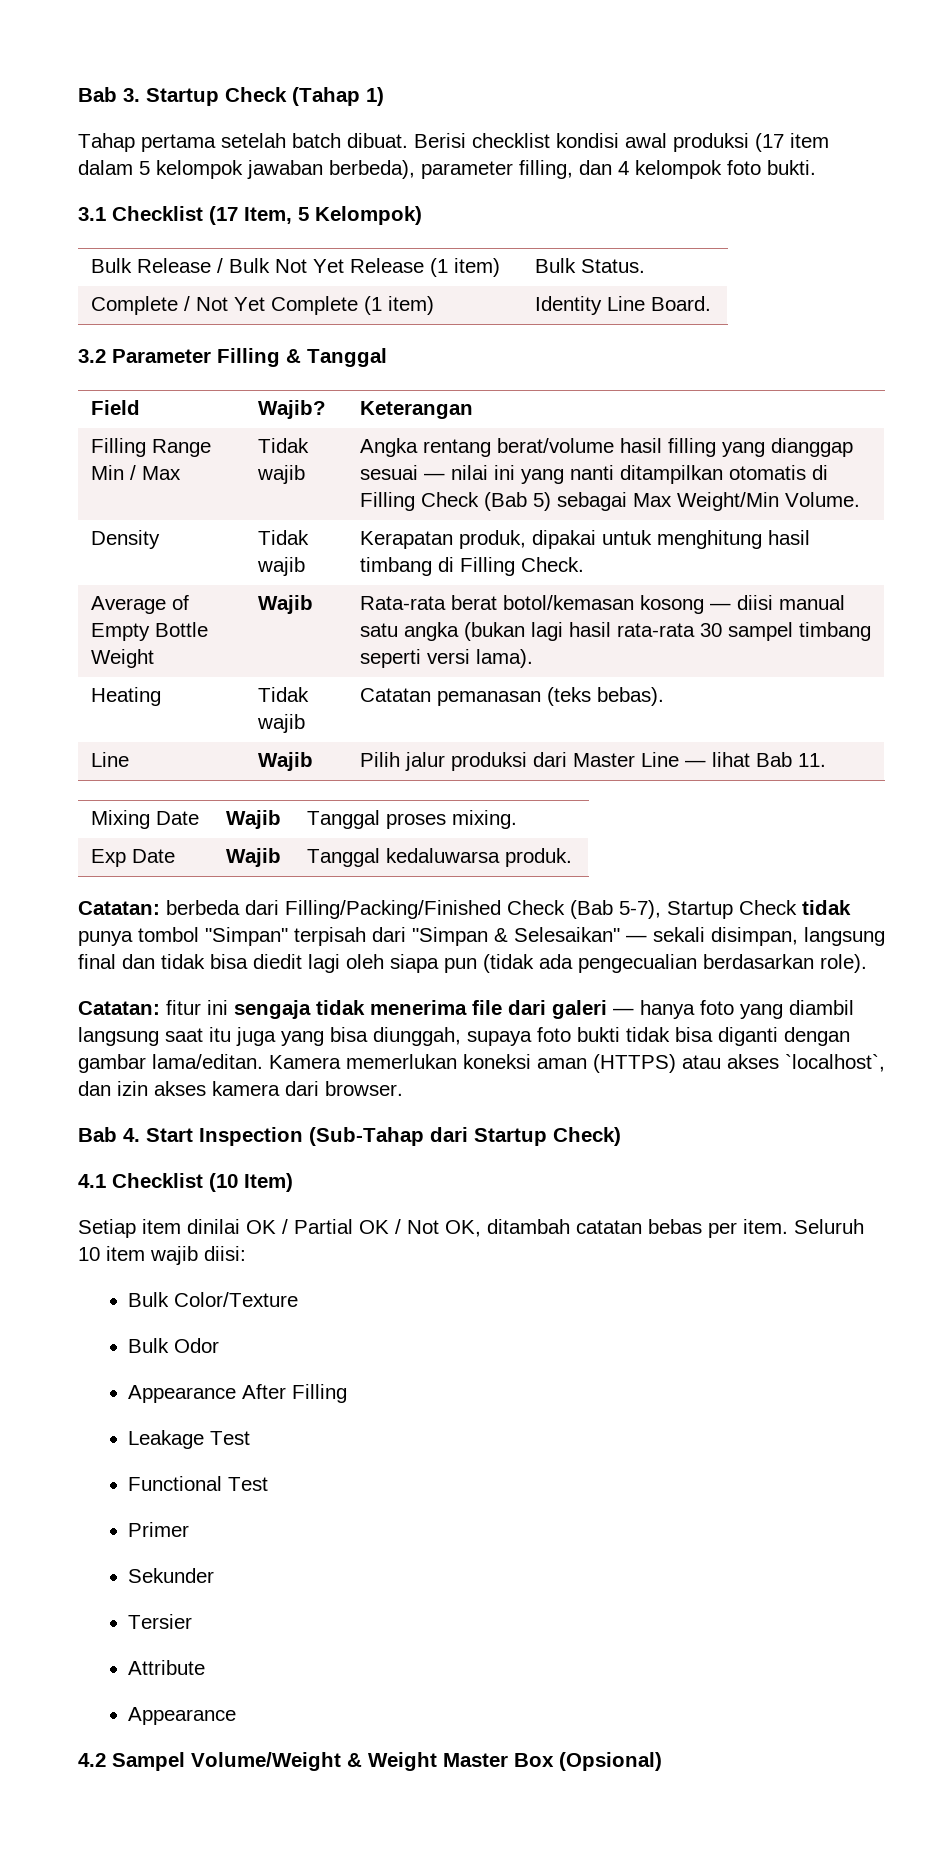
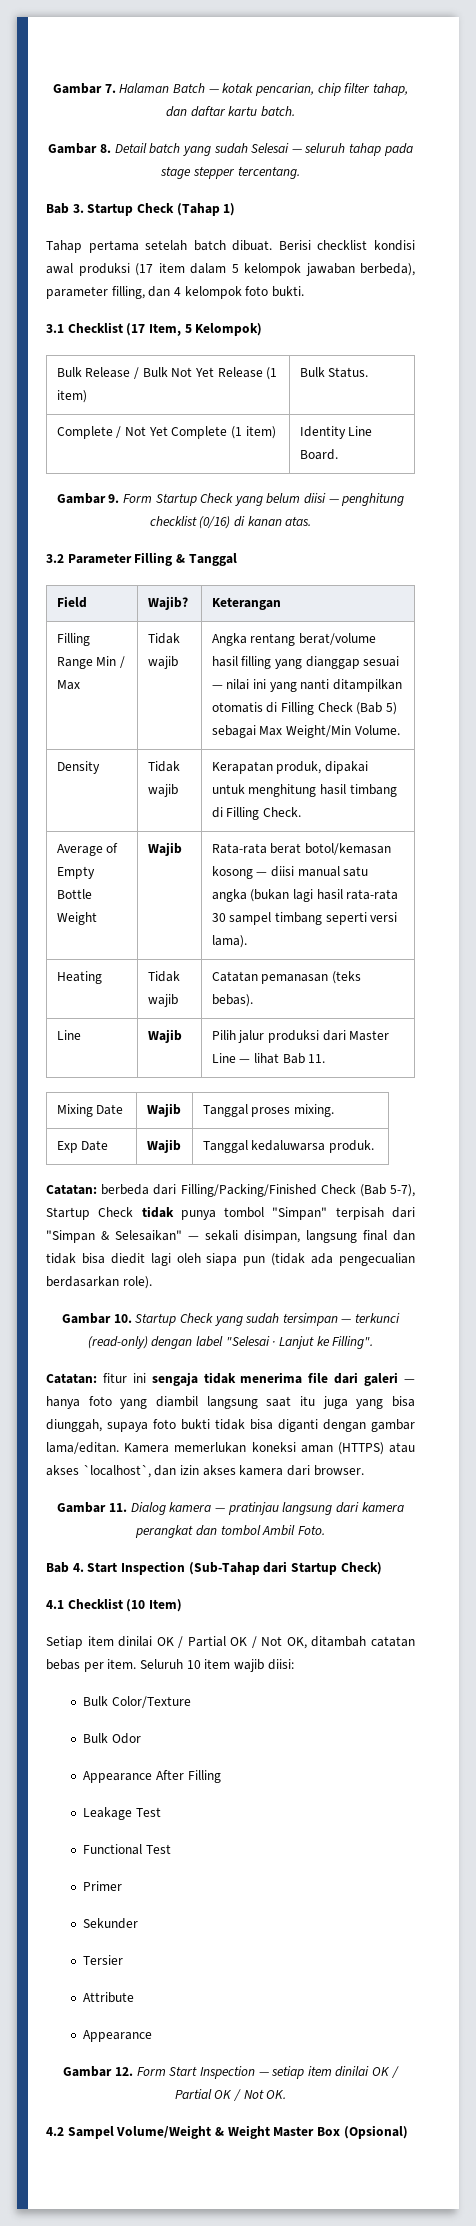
(78, 94) none -> [53,83,408,96] [166,106,295,117] [48,143,413,156] [160,166,300,179] Gambar 7. Halaman Batch — kotak pencarian, chip filter tahap, dan daftar kartu batch. // Gambar 8. Detail batch yang sudah Selesai — seluruh tahap pada stage stepper tercentang. //
(711, 303) none -> [56,493,405,506] [149,516,312,529] // Gambar 9. Form Startup Check yang belum diisi — penghitung checklist (0/16) di kanan atas.
(867, 963) none -> [61,1313,401,1326] [87,1336,374,1349] // Gambar 10. Startup Check yang sudah tersimpan — terkunci (read-only) dengan label "Selesai · Lanjut ke Filling".
(403, 1088) none -> [57,1502,404,1515] [135,1525,325,1538] // Gambar 11. Dialog kamera — pratinjau langsung dari kamera perangkat dan tombol Ambil Foto.
(237, 1716) none -> [63,2066,399,2079] [174,2089,287,2101] // Gambar 12. Form Start Inspection — setiap item dinilai OK / Partial OK / Not OK.

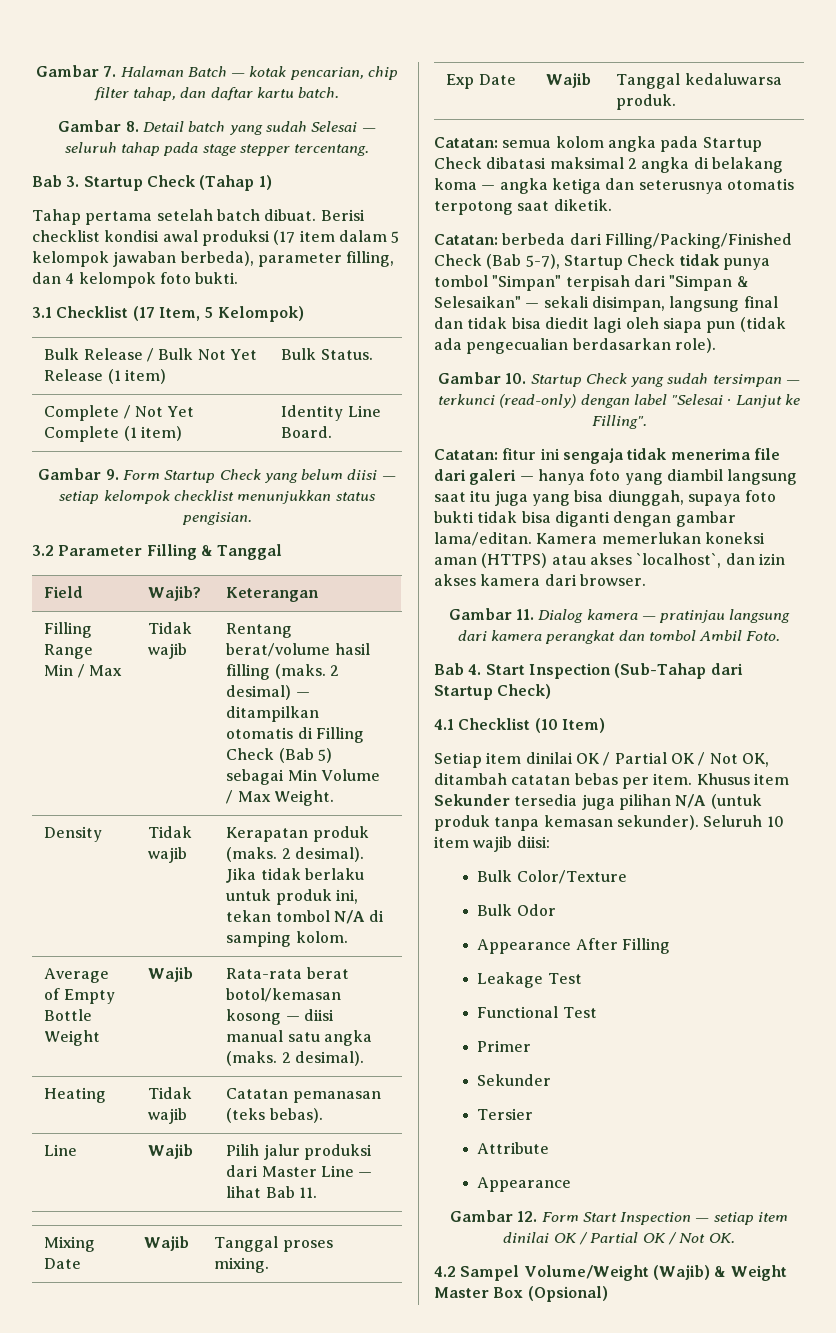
[341,493,405,506] [149,516,312,529] penghitung checklist (0/16) di kanan atas. -> [59,490,376,504] [181,512,252,525] setiap kelompok checklist menunjukkan status pengisian.
[211,633,296,646] Angka rentang -> [226,623,293,638] Rentang
[274,656,400,669] [211,679,330,692] yang dianggap sesuai — nilai ini yang nanti -> [274,664,339,679] [226,685,310,700] (maks. 2 desimal) —
[259,725,400,738] Max Weight/Min Volume. -> [287,769,380,781] [226,790,334,806] Min Volume / Max Weight.
[276,761,368,774] [211,784,397,797] [211,807,301,820] produk, dipakai untuk menghitung hasil timbang di Filling Check. -> [312,826,369,842] [226,847,364,862] [226,868,364,883] [226,889,358,905] [226,910,385,924] [226,931,348,947] produk (maks. 2 desimal). Jika tidak berlaku untuk produk ini, tekan tombol N/A di samping kolom.
[250,889,399,902] [211,912,398,925] [211,935,247,948] (bukan lagi hasil rata-rata 30 sampel timbang seperti versi lama). -> [226,1051,364,1066] (maks. 2 desimal).
(374, 1146) none -> [434,136,762,152] [434,157,783,173] [434,178,794,194] [434,199,612,215] // Catatan: semua kolom angka pada Startup Check dibatasi maksimal 2 angka di belakang koma — angka ketiga dan seterusnya otomatis terpotong saat diketik.
(137, 1664) none -> [696,773,789,785] [434,794,762,810] [434,815,699,831] Khusus item Sekunder tersedia juga pilihan N/A (untuk produk tanpa kemasan sekunder).
(212, 2132) none -> [652,1265,710,1280] (Wajib)

